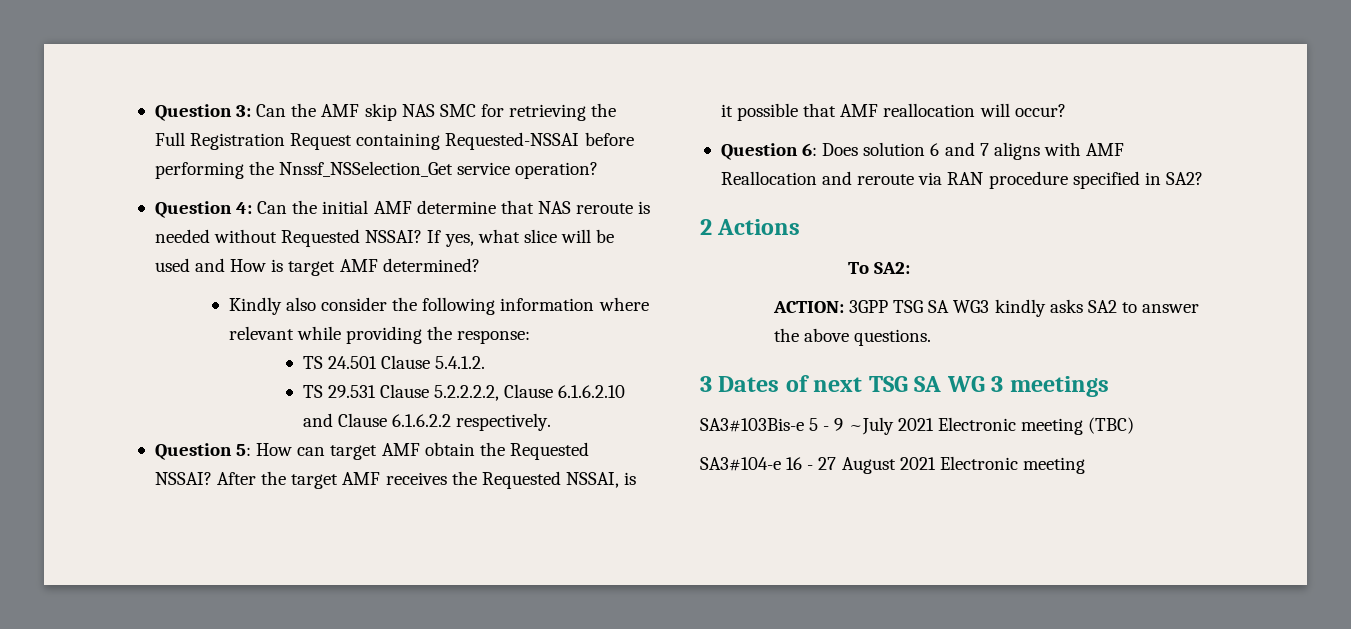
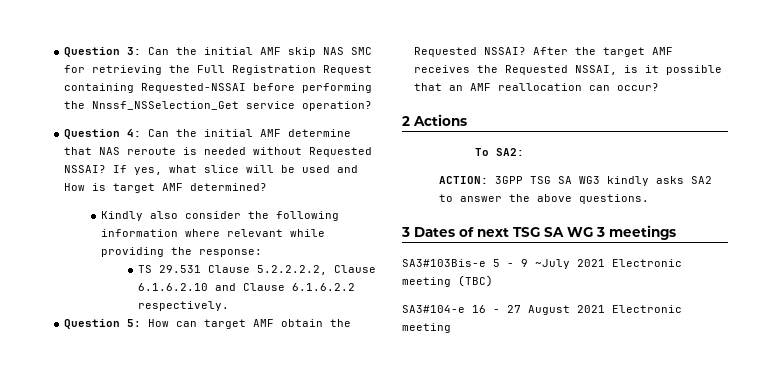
(317, 110) none -> [204,47,254,55] initial
[302,355,486,369] // TS 24.501 Clause 5.4.1.2. -> (262, 253) none
(837, 110) none -> [449,85,464,91] an
[979,103,1010,117] will -> [589,85,611,91] can
[720,142,1125,160] [720,171,1203,189] // Question 6: Does solution 6 and 7 aligns with AMF Reallocation and reroute via RAN procedure specified in SA2? -> (660, 87) none

